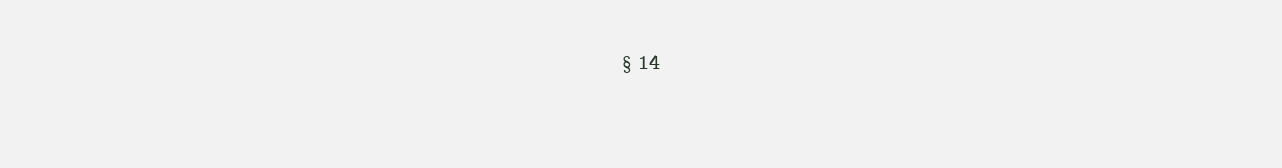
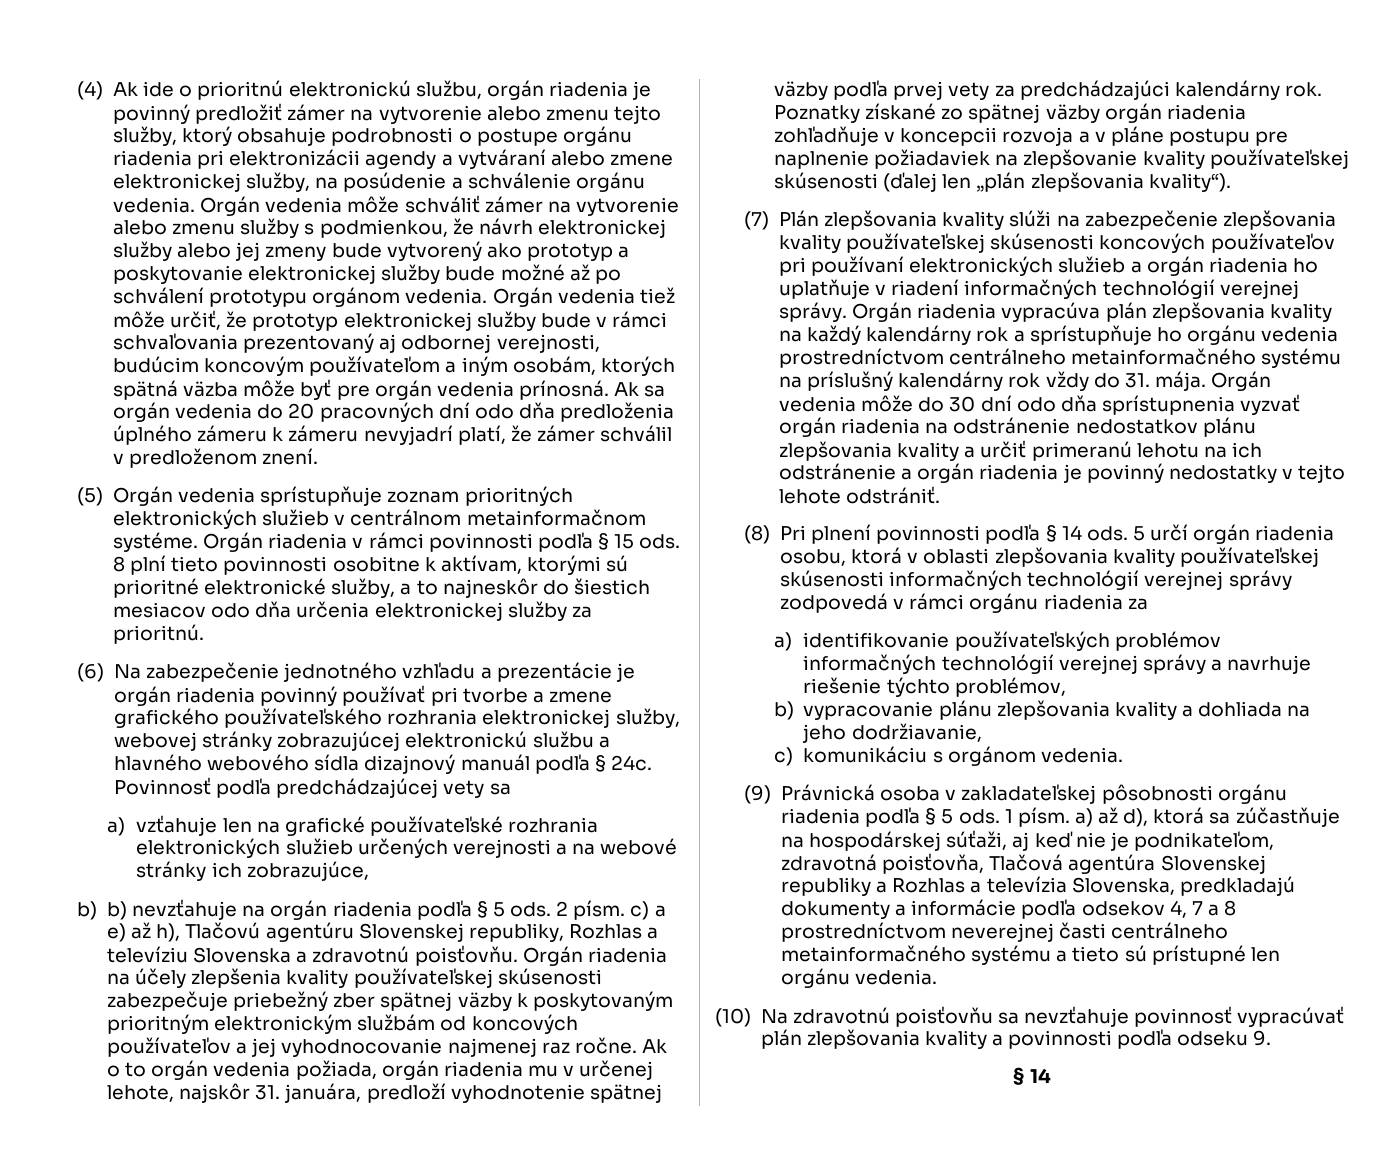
(622, 64) none -> [77,80,652,100] [112,103,661,124] [112,126,632,146] [112,149,673,169] [112,172,645,192] [112,195,679,216] [112,218,666,238] [112,241,630,261] [112,264,621,284] [112,287,675,307] [112,310,668,331] [112,333,600,353] [112,356,675,376] [112,379,666,400] [112,402,675,422] [112,425,673,445] [112,448,319,468] [77,486,573,506] [112,509,646,529] [112,532,681,552] [112,555,629,575] [112,578,650,598] [112,601,592,621] [112,624,204,644] [77,662,635,682] [113,685,612,706] [113,708,680,728] [113,731,610,751] [113,754,652,774] [113,777,511,798] [106,815,599,836] [136,838,678,858] [136,861,369,881] [77,899,666,920] [106,922,659,942] [106,945,667,966] [106,968,602,988] [106,991,673,1011] [106,1014,578,1034] [106,1037,667,1057] [106,1060,654,1080] [106,1083,662,1103] [773,80,1322,100] [773,103,1246,123] [773,126,1289,146] [773,149,1349,169] [773,172,1231,192] [744,210,1336,230] [778,233,1335,253] [778,256,1318,276] [778,279,1299,299] [778,302,1332,322] [778,325,1339,345] [778,348,1342,368] [778,371,1272,391] [778,394,1301,415] [778,417,1256,437] [778,440,1262,461] [778,463,1346,483] [778,486,941,504] [744,524,1335,544] [779,547,1319,567] [779,570,1292,590] [779,593,1148,613] [773,631,1221,651] [803,654,1312,674] [803,677,1066,697] [773,700,1311,720] [802,723,982,743] [773,746,1123,766] [744,784,1287,804] [780,807,1340,827] [780,830,1274,851] [780,853,1266,874] [780,876,1295,896] [780,899,1237,919] [780,922,1229,942] [780,945,1280,965] [780,968,938,988] [715,1006,1345,1027] [760,1029,1272,1049] (4) Ak ide o prioritnú elektronickú službu, orgán riadenia je povinný predložiť zámer na vytvorenie alebo zmenu tejto služby, ktorý obsahuje podrobnosti o postupe orgánu riadenia pri elektronizácii agendy a vytváraní alebo zmene elektronickej služby, na posúdenie a schválenie orgánu vedenia. Orgán vedenia môže schváliť zámer na vytvorenie alebo zmenu služby s podmienkou, že návrh elektronickej služby alebo jej zmeny bude vytvorený ako prototyp a poskytovanie elektronickej služby bude možné až po schválení prototypu orgánom vedenia. Orgán vedenia tiež môže určiť, že prototyp elektronickej služby bude v rámci schvaľovania prezentovaný aj odbornej verejnosti, budúcim koncovým používateľom a iným osobám, ktorých spätná väzba môže byť pre orgán vedenia prínosná. Ak sa orgán vedenia do 20 pracovných dní odo dňa predloženia úplného zámeru k zámeru nevyjadrí platí, že zámer schválil v predloženom znení. // (5) Orgán vedenia sprístupňuje zoznam prioritných elektronických služieb v centrálnom metainformačnom systéme. Orgán riadenia v rámci povinnosti podľa § 15 ods. 8 plní tieto povinnosti osobitne k aktívam, ktorými sú prioritné elektronické služby, a to najneskôr do šiestich mesiacov odo dňa určenia elektronickej služby za prioritnú. // (6) Na zabezpečenie jednotného vzhľadu a prezentácie je orgán riadenia povinný používať pri tvorbe a zmene grafického používateľského rozhrania elektronickej služby, webovej stránky zobrazujúcej elektronickú službu a hlavného webového sídla dizajnový manuál podľa § 24c. Povinnosť podľa predchádzajúcej vety sa // a) vzťahuje len na grafické používateľské rozhrania elektronických služieb určených verejnosti a na webové stránky ich zobrazujúce, // b) b) nevzťahuje na orgán riadenia podľa § 5 ods. 2 písm. c) a e) až h), Tlačovú agentúru Slovenskej republiky, Rozhlas a televíziu Slovenska a zdravotnú poisťovňu. Orgán riadenia na účely zlepšenia kvality používateľskej skúsenosti zabezpečuje priebežný zber spätnej väzby k poskytovaným prioritným elektronickým službám od koncových používateľov a jej vyhodnocovanie najmenej raz ročne. Ak o to orgán vedenia požiada, orgán riadenia mu v určenej lehote, najskôr 31. januára, predloží vyhodnotenie spätnej väzby podľa prvej vety za predchádzajúci kalendárny rok. Poznatky získané zo spätnej väzby orgán riadenia zohľadňuje v koncepcii rozvoja a v pláne postupu pre naplnenie požiadaviek na zlepšovanie kvality používateľskej skúsenosti (ďalej len „plán zlepšovania kvality“). // (7) Plán zlepšovania kvality slúži na zabezpečenie zlepšovania kvality používateľskej skúsenosti koncových používateľov pri používaní elektronických služieb a orgán riadenia ho uplatňuje v riadení informačných technológií verejnej správy. Orgán riadenia vypracúva plán zlepšovania kvality na každý kalendárny rok a sprístupňuje ho orgánu vedenia prostredníctvom centrálneho metainformačného systému na príslušný kalendárny rok vždy do 31. mája. Orgán vedenia môže do 30 dní odo dňa sprístupnenia vyzvať orgán riadenia na odstránenie nedostatkov plánu zlepšovania kvality a určiť primeranú lehotu na ich odstránenie a orgán riadenia je povinný nedostatky v tejto lehote odstrániť. // (8) Pri plnení povinnosti podľa § 14 ods. 5 určí orgán riadenia osobu, ktorá v oblasti zlepšovania kvality používateľskej skúsenosti informačných technológií verejnej správy zodpovedá v rámci orgánu riadenia za // a) identifikovanie používateľských problémov informačných technológií verejnej správy a navrhuje riešenie týchto problémov, // b) vypracovanie plánu zlepšovania kvality a dohliada na jeho dodržiavanie, // c) komunikáciu s orgánom vedenia. // (9) Právnická osoba v zakladateľskej pôsobnosti orgánu riadenia podľa § 5 ods. 1 písm. a) až d), ktorá sa zúčastňuje na hospodárskej súťaži, aj keď nie je podnikateľom, zdravotná poisťovňa, Tlačová agentúra Slovenskej republiky a Rozhlas a televízia Slovenska, predkladajú dokumenty a informácie podľa odsekov 4, 7 a 8 prostredníctvom neverejnej časti centrálneho metainformačného systému a tieto sú prístupné len orgánu vedenia. // (10) Na zdravotnú poisťovňu sa nevzťahuje povinnosť vypracúvať plán zlepšovania kvality a povinnosti podľa odseku 9. //

